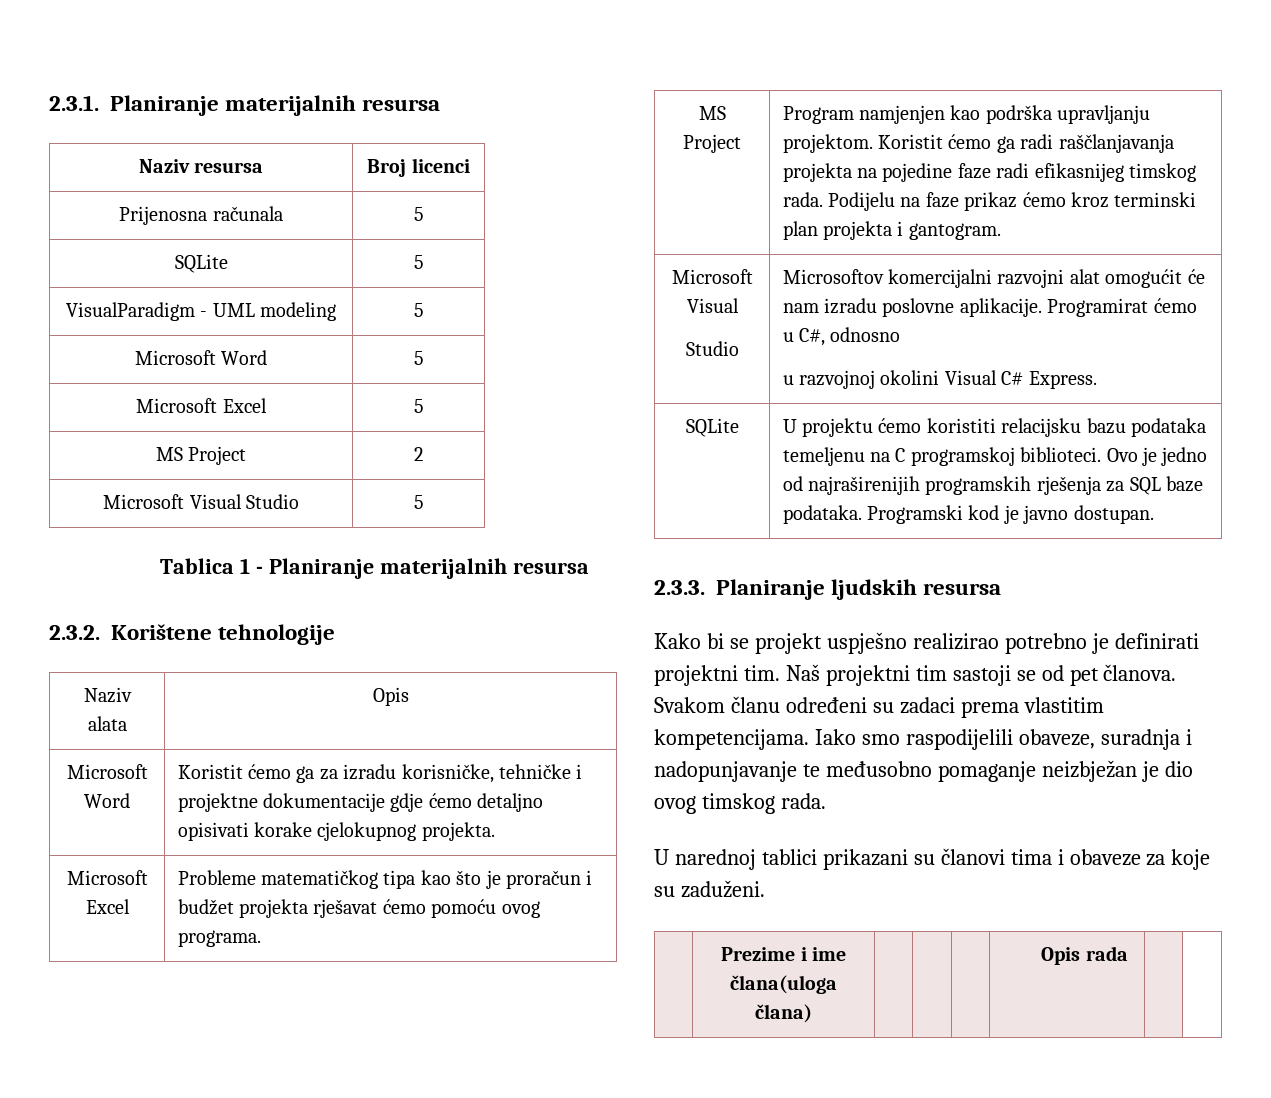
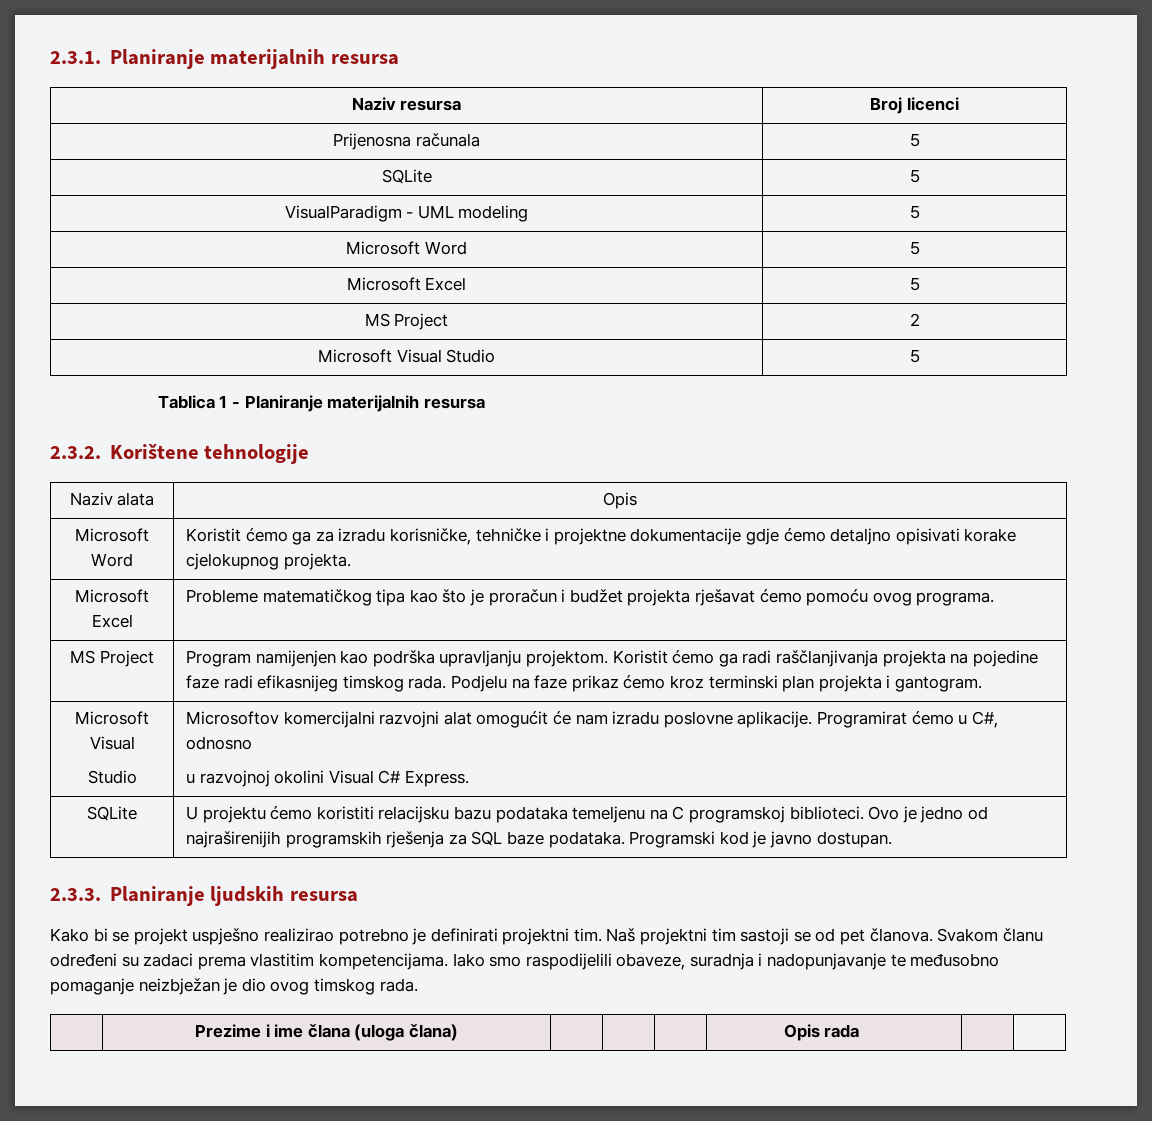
[859,105,946,124] namjenjen -> [255,650,336,667] namijenjen
[1058,134,1174,153] raščlanjavanja -> [775,650,878,667] raščlanjivanja
[828,192,896,211] Podijelu -> [450,675,507,692] Podjelu
[654,848,1211,870] [654,880,765,898] // U narednoj tablici prikazani su članovi tima i obaveze za koje su zaduženi. -> (418, 985) none
[730,975,837,994] člana(uloga -> [307,1024,405,1041] člana (uloga

